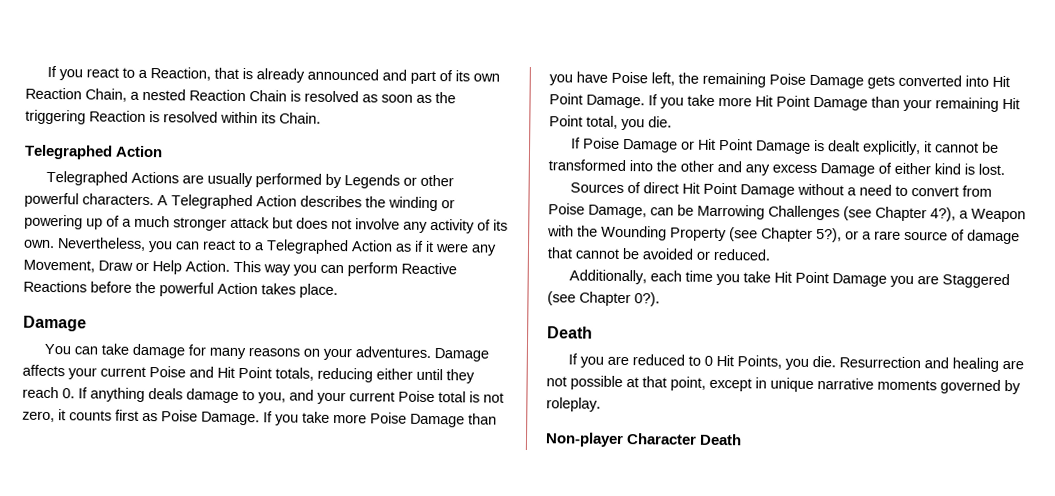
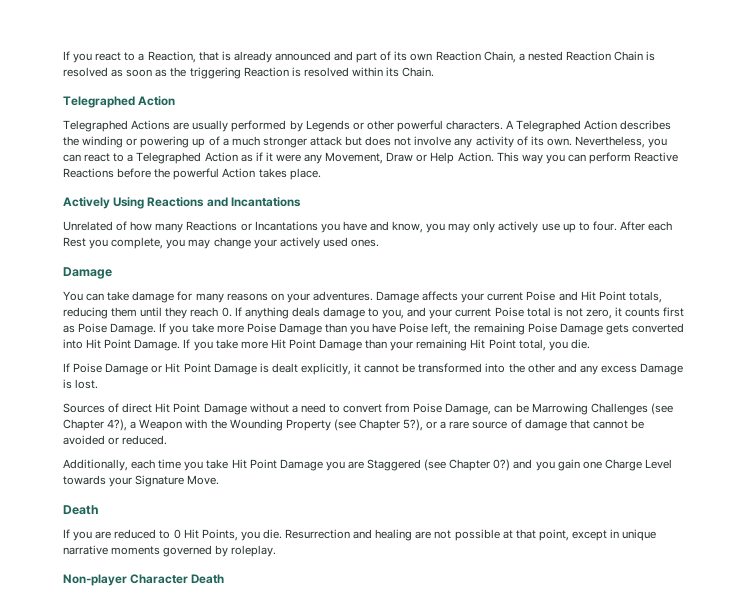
(338, 291) none -> [63,197,301,209] [63,221,673,233] [63,237,379,249] // Actively Using Reactions and Incantations // Unrelated of how many Reactions or Incantations you have and know, you may only actively use up to four. After each Rest you complete, you may change your actively used ones.
[376,368,413,380] either -> [111,307,138,317] them
[878,162,961,175] of either kind -> (684, 369) none
[634,292,660,307] 0?). -> [493,459,672,471] [63,475,220,487] 0?) and you gain one Charge Level towards your Signature Move.

